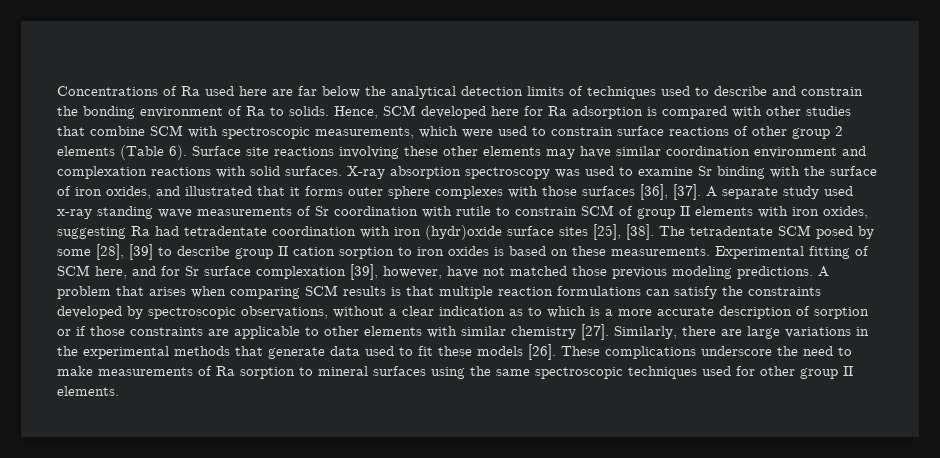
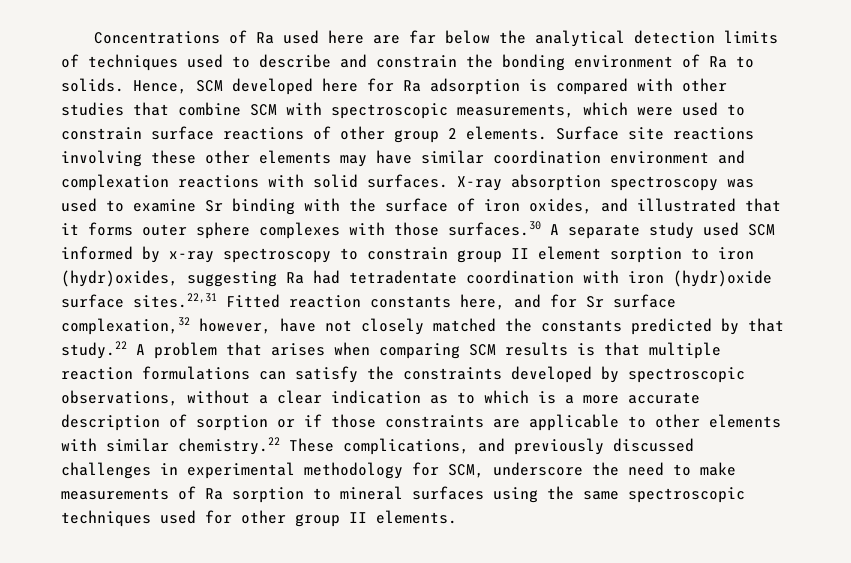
[57,145,187,160] elements (Table 6). -> [466,126,547,140] elements.
[582,184,701,200] surfaces [36], [37]. -> [448,221,541,236] surfaces.30
[57,205,868,219] x-ray standing wave measurements of Sr coordination with rutile to constrain SCM of group II elements with iron oxides, -> [748,224,775,236] [61,246,754,263] [61,270,178,287] SCM informed by x-ray spectroscopy to constrain group II element sorption to iron (hydr)oxides,
[559,224,874,240] [57,244,869,260] [57,265,90,276] sites [25], [38]. The tetradentate SCM posed by some [28], [39] to describe group II cation sorption to iron oxides is based on these measurements. Experimental fitting of SCM -> [133,293,451,308] sites.22,31 Fitted reaction constants
[256,264,378,280] complexation [39], -> [61,317,190,335] complexation,32
[510,266,813,279] matched those previous modeling predictions. -> [361,318,784,335] [61,341,127,359] closely matched the constants predicted by that study.22
[511,324,869,340] [57,344,696,360] chemistry [27]. Similarly, there are large variations in the experimental methods that generate data used to fit these models [26]. These complications -> [178,437,694,455] [61,462,484,479] chemistry.22 These complications, and previously discussed challenges in experimental methodology for SCM,

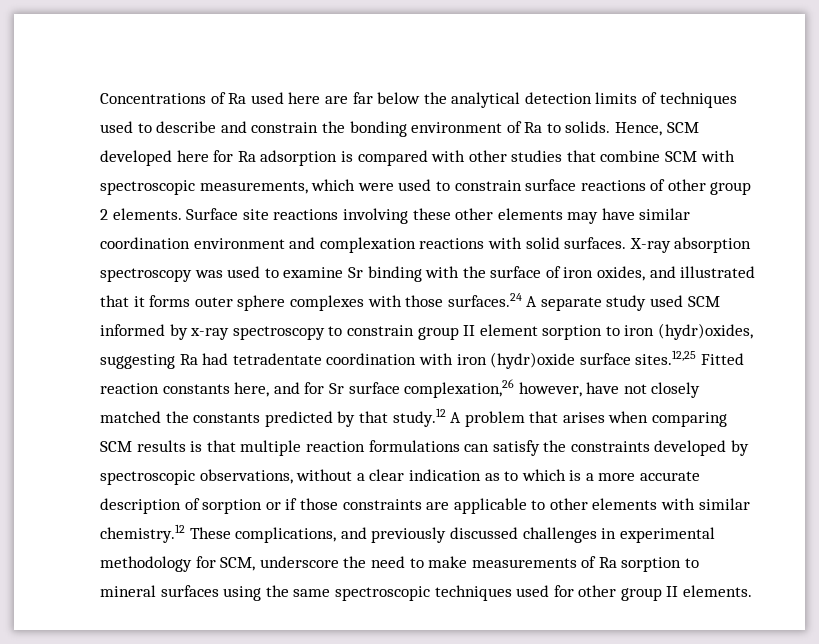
[448,221,541,236] surfaces.30 -> [447,293,522,307] surfaces.24
[133,293,217,308] sites.22,31 -> [635,350,697,365] sites.12,25
[61,317,190,335] complexation,32 -> [404,379,515,398] complexation,26
[61,341,127,359] study.22 -> [392,408,446,427] study.12
[178,437,280,455] chemistry.22 -> [100,524,185,543] chemistry.12

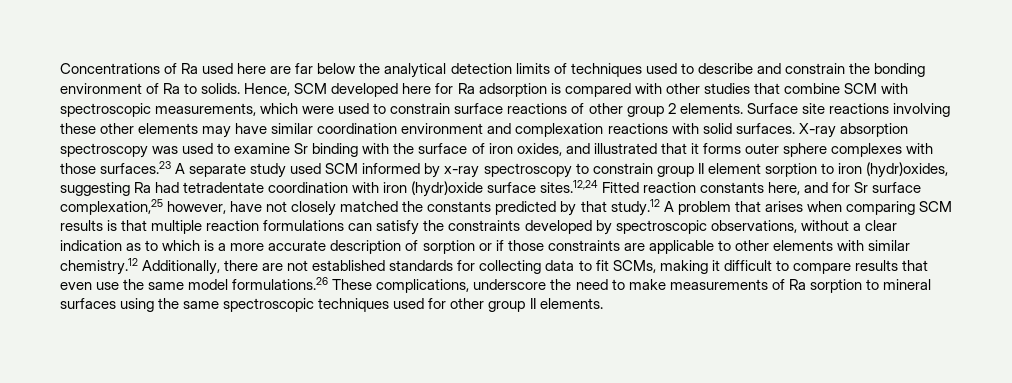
[447,293,522,307] surfaces.24 -> [100,161,172,174] surfaces.23
[635,350,697,365] sites.12,25 -> [540,180,599,193] sites.12,24
[404,379,515,398] complexation,26 -> [60,199,163,215] complexation,25
[189,527,715,543] [100,556,256,572] These complications, and previously discussed challenges in experimental methodology for SCM, -> [142,260,928,275] [60,277,470,293] Additionally, there are not established standards for collecting data to fit SCMs, making it difficult to compare results that even use the same model formulations.26 These complications,

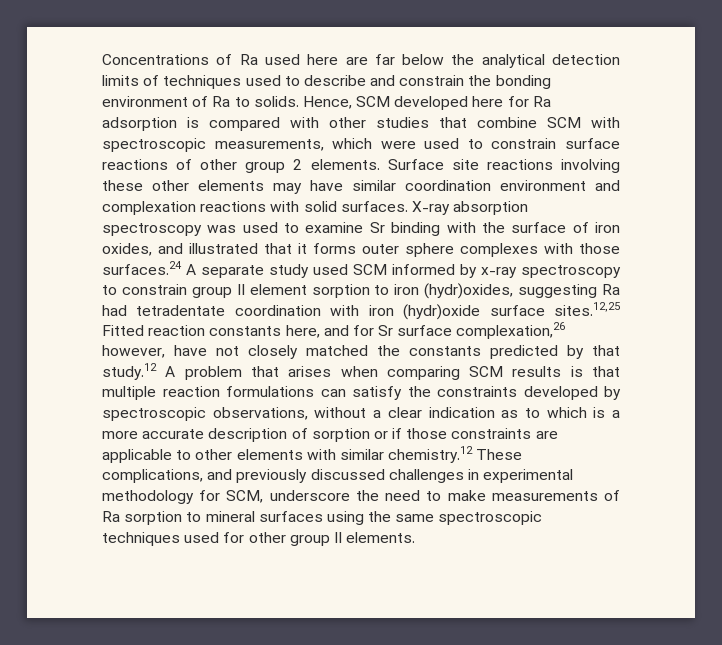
[100,161,172,174] surfaces.23 -> [102,261,182,275] surfaces.24
[540,180,599,193] sites.12,24 -> [554,302,620,316] sites.12,25
[60,199,163,215] complexation,25 -> [456,322,566,339] complexation,26
[142,260,928,275] [60,277,470,293] Additionally, there are not established standards for collecting data to fit SCMs, making it difficult to compare results that even use the same model formulations.26 These complications, -> [476,449,523,460] [102,469,574,483] [102,490,264,504] These complications, and previously discussed challenges in experimental methodology for SCM,

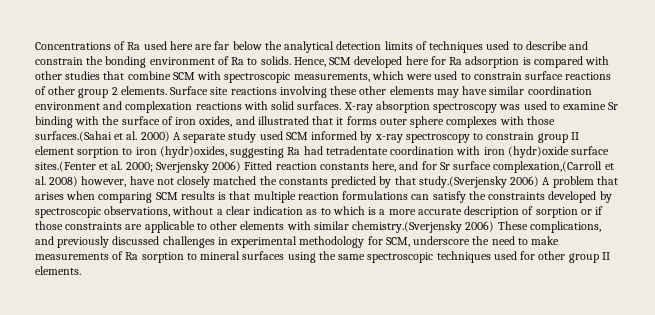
[102,261,182,275] surfaces.24 -> [35,131,170,142] surfaces.(Sahai et al. 2000)
[554,302,620,316] sites.12,25 -> [35,161,242,173] sites.(Fenter et al. 2000; Sverjensky 2006)
[456,322,566,339] complexation,26 -> [493,161,614,173] [35,176,79,187] complexation,(Carroll et al. 2008)
[102,363,157,380] study.12 -> [418,176,540,188] study.(Sverjensky 2006)
[388,446,474,463] chemistry.12 -> [352,221,495,233] chemistry.(Sverjensky 2006)

